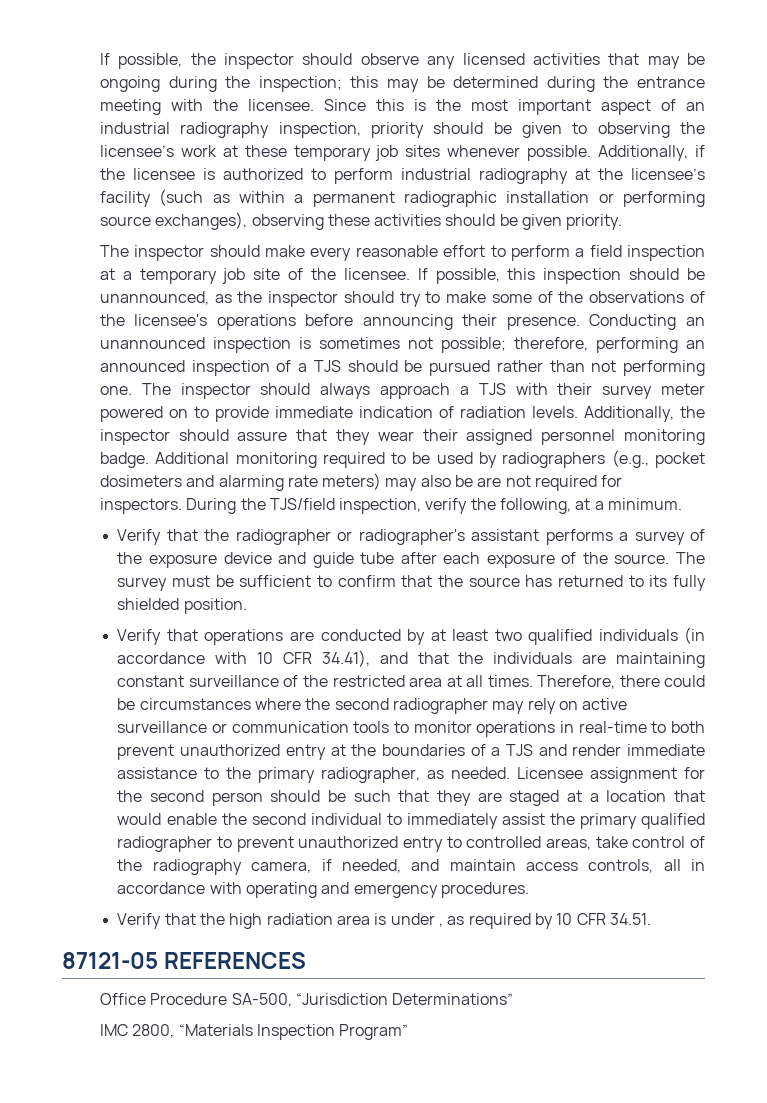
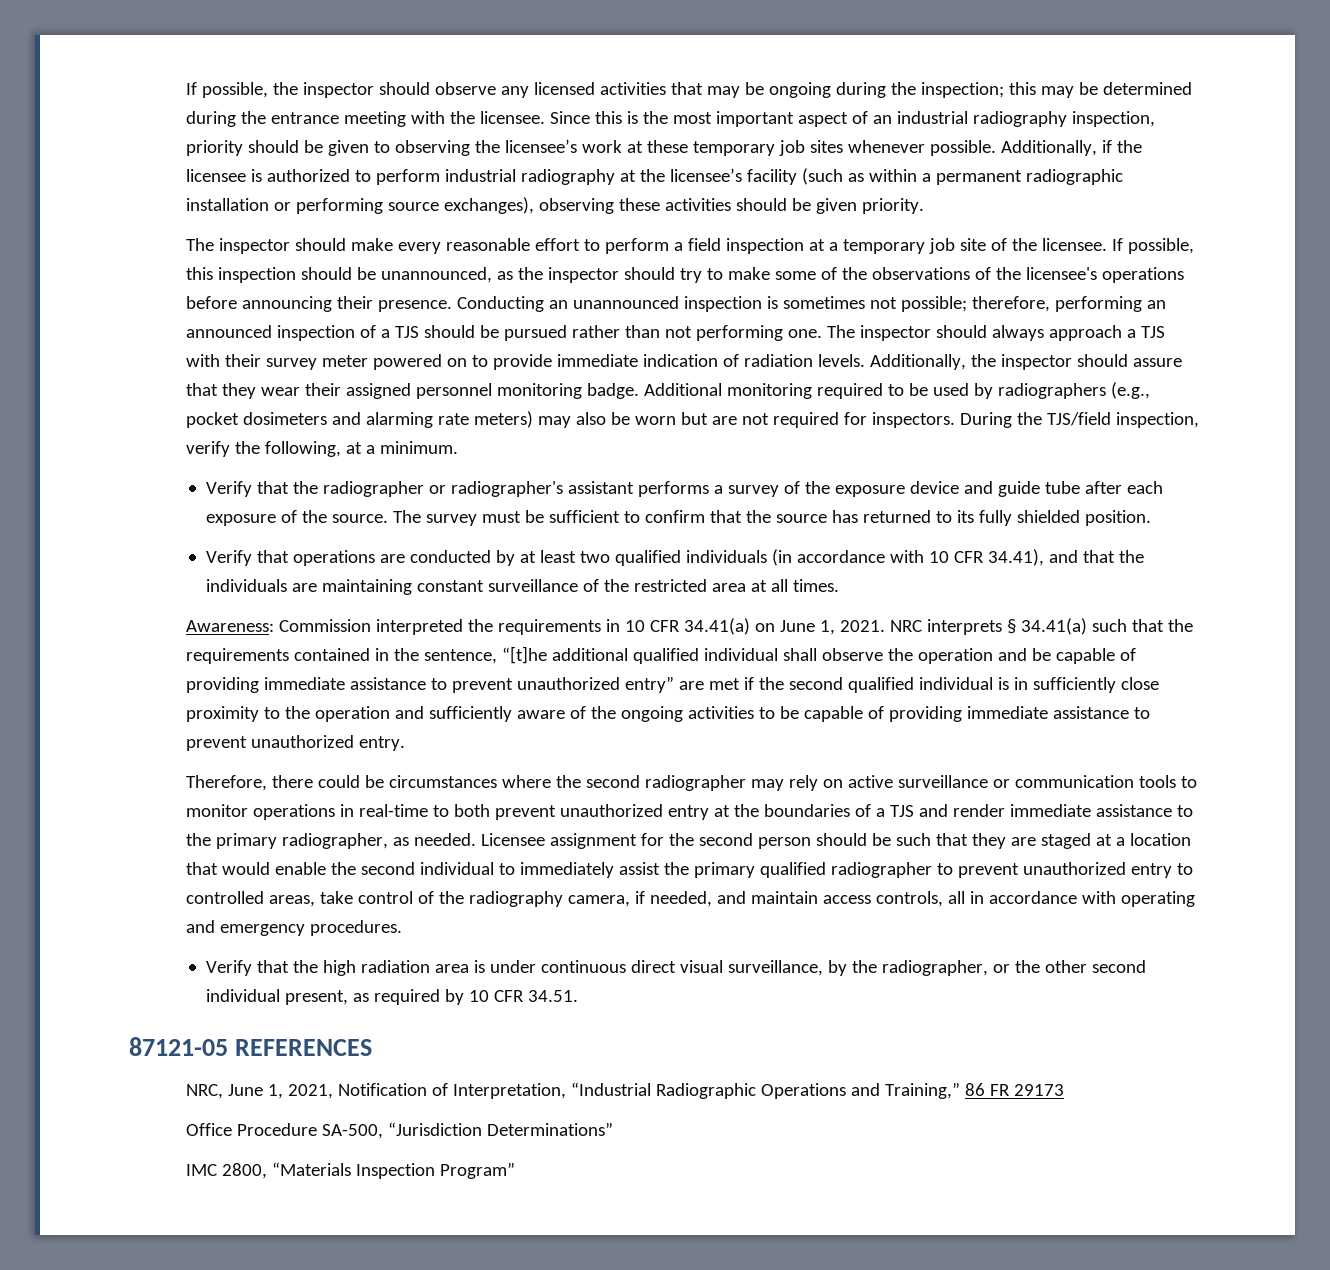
(474, 481) none -> [634,412,708,425] worn but
(533, 681) none -> [185,618,1193,635] [185,646,1136,664] [185,676,1159,693] [185,706,1150,722] [185,735,405,751] // Awareness: Commission interpreted the requirements in 10 CFR 34.41(a) on June 1, 2021. NRC interprets § 34.41(a) such that the requirements contained in the sentence, “[t]he additional qualified individual shall observe the operation and be capable of providing immediate assistance to prevent unauthorized entry” are met if the second qualified individual is in sufficiently close proximity to the operation and sufficiently aware of the ongoing activities to be capable of providing immediate assistance to prevent unauthorized entry. //
[439,923,444,927] , -> [540,960,1146,976] [205,989,348,1005] continuous direct visual surveillance, by the radiographer, or the other second individual present,
(307, 960) none -> [185,1082,1064,1099] // NRC, June 1, 2021, Notification of Interpretation, “Industrial Radiographic Operations and Training,” 86 FR 29173

